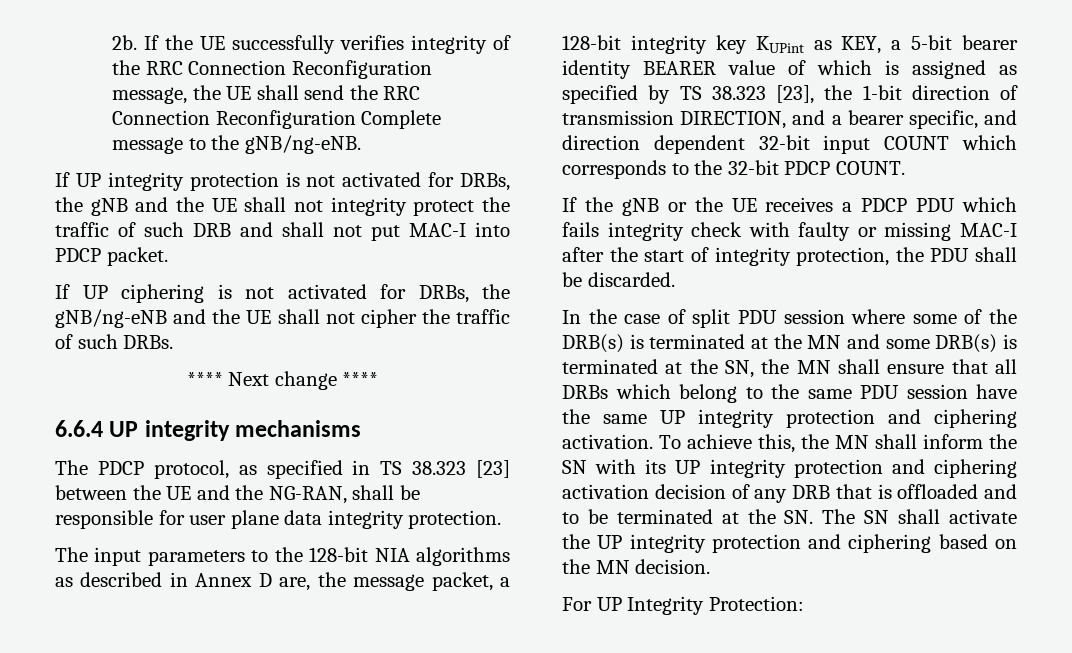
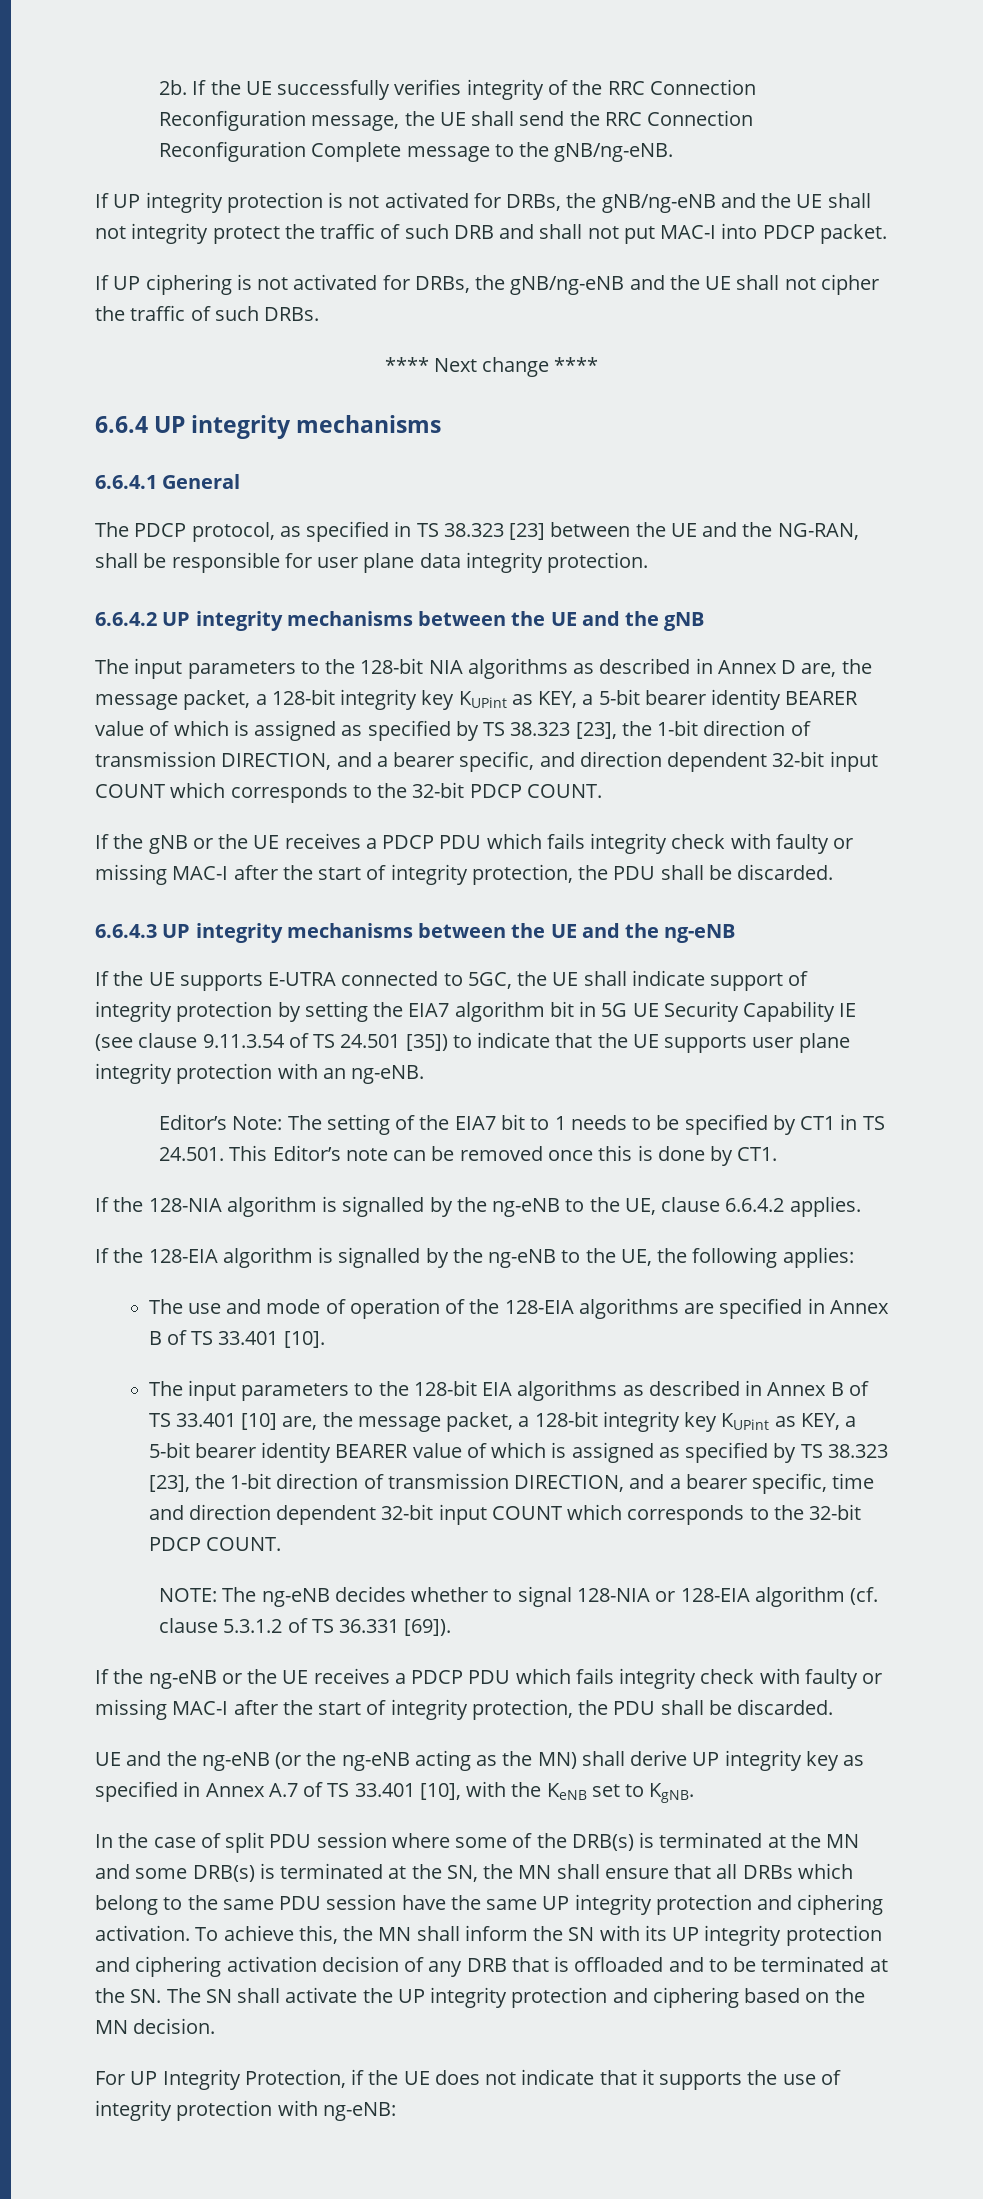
[90,198,128,216] gNB -> [601,194,716,213] gNB/ng-eNB
(362, 428) none -> [95,474,241,489] // 6.6.4.1 General
(502, 519) none -> [95,611,705,631] // 6.6.4.2 UP integrity mechanisms between the UE and the gNB
(675, 279) none -> [95,923,736,943] [95,970,809,991] [95,1001,857,1022] [95,1032,850,1053] [95,1063,425,1084] [159,1114,885,1135] [159,1145,778,1166] [95,1196,861,1217] [95,1247,854,1268] [148,1298,889,1319] [148,1330,325,1348] [148,1380,869,1401] [148,1411,857,1432] [148,1442,888,1463] [148,1473,875,1494] [148,1504,862,1525] [148,1537,281,1551] [159,1586,879,1607] [159,1618,452,1636] [95,1668,883,1689] [95,1699,834,1720] [95,1750,865,1771] [95,1781,695,1803] // 6.6.4.3 UP integrity mechanisms between the UE and the ng-eNB // If the UE supports E-UTRA connected to 5GC, the UE shall indicate support of integrity protection by setting the EIA7 algorithm bit in 5G UE Security Capability IE (see clause 9.11.3.54 of TS 24.501 [35]) to indicate that the UE supports user plane integrity protection with an ng-eNB. // Editor’s Note: The setting of the EIA7 bit to 1 needs to be specified by CT1 in TS 24.501. This Editor’s note can be removed once this is done by CT1. // If the 128-NIA algorithm is signalled by the ng-eNB to the UE, clause 6.6.4.2 applies. // If the 128-EIA algorithm is signalled by the ng-eNB to the UE, the following applies: // The use and mode of operation of the 128-EIA algorithms are specified in Annex B of TS 33.401 [10]. // The input parameters to the 128-bit EIA algorithms as described in Annex B of TS 33.401 [10] are, the message packet, a 128-bit integrity key KUPint as KEY, a 5-bit bearer identity BEARER value of which is assigned as specified by TS 38.323 [23], the 1-bit direction of transmission DIRECTION, and a bearer specific, time and direction dependent 32-bit input COUNT which corresponds to the 32-bit PDCP COUNT. // NOTE: The ng-eNB decides whether to signal 128-NIA or 128-EIA algorithm (cf. clause 5.3.1.2 of TS 36.331 [69]). // If the ng-eNB or the UE receives a PDCP PDU which fails integrity check with faulty or missing MAC-I after the start of integrity protection, the PDU shall be discarded. // UE and the ng-eNB (or the ng-eNB acting as the MN) shall derive UP integrity key as specified in Annex A.7 of TS 33.401 [10], with the KeNB set to KgNB.
[708,596,804,611] Protection: -> [244,2069,841,2090] [95,2100,396,2121] Protection, if the UE does not indicate that it supports the use of integrity protection with ng-eNB:

